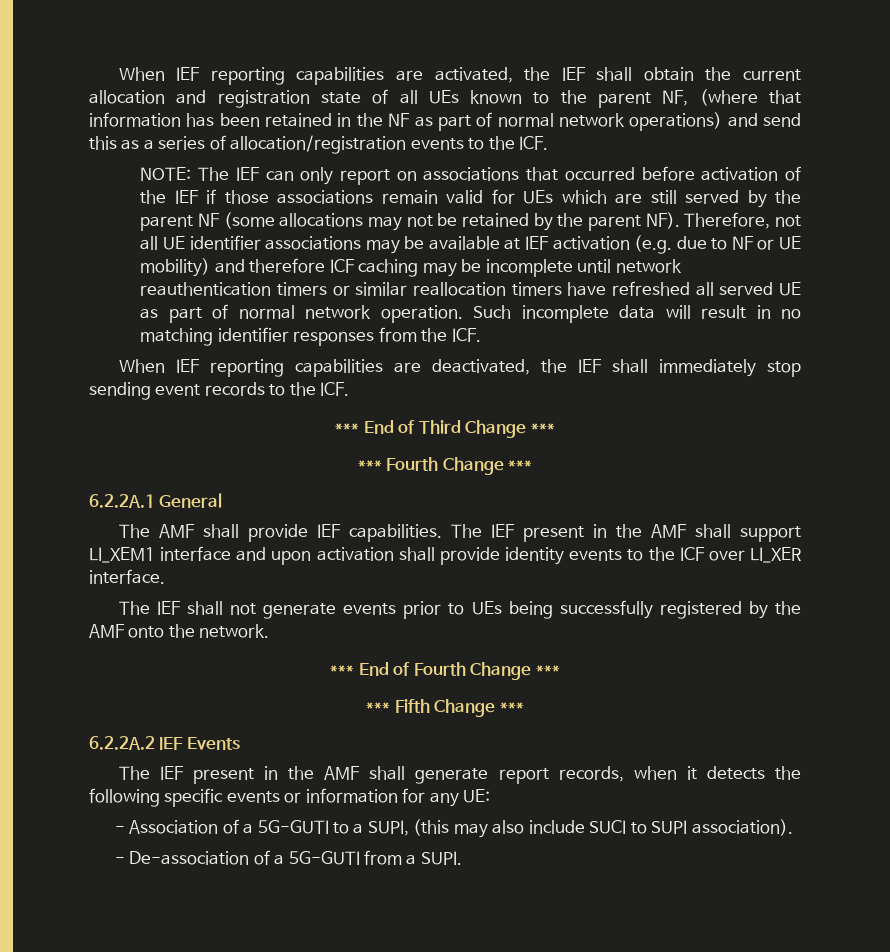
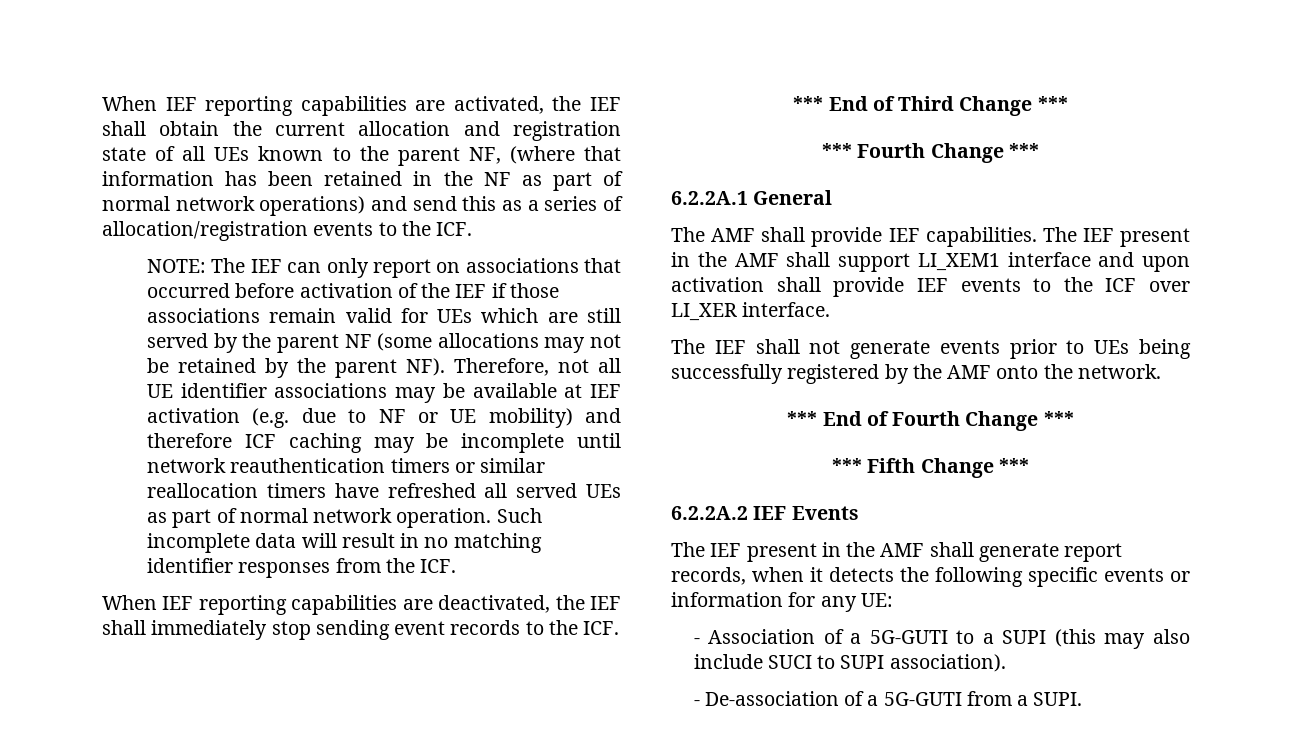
[779,282,801,296] UE -> [586,484,621,498] UEs
[505,547,565,565] identity -> [916,278,948,292] IEF
[367,820,409,836] SUPI, -> [1002,630,1047,644] SUPI

